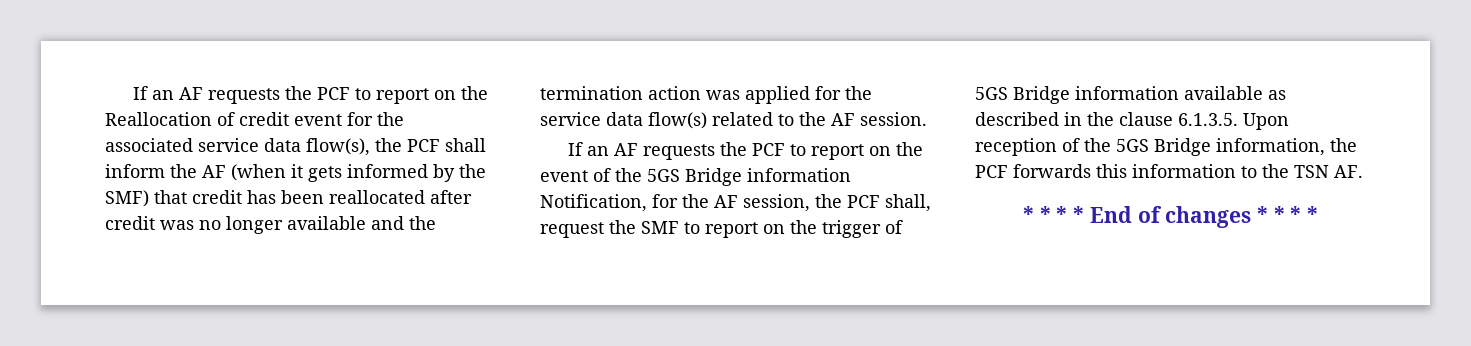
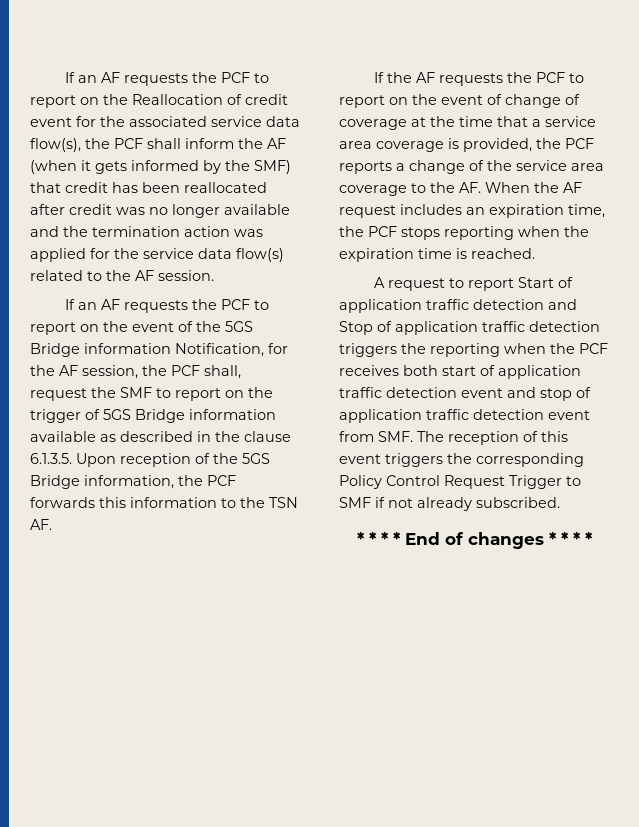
(1363, 171) none -> [374,72,585,86] [339,94,580,108] [339,116,596,130] [339,138,594,152] [339,160,604,174] [339,182,582,196] [339,204,605,218] [339,226,589,240] [339,248,535,262] [374,277,574,291] [339,299,577,313] [339,321,600,335] [339,343,608,357] [339,365,581,379] [339,387,591,401] [339,409,590,423] [339,431,568,445] [339,453,584,467] [339,475,581,489] [339,497,560,511] // If the AF requests the PCF to report on the event of change of coverage at the time that a service area coverage is provided, the PCF reports a change of the service area coverage to the AF. When the AF request includes an expiration time, the PCF stops reporting when the expiration time is reached. // A request to report Start of application traffic detection and Stop of application traffic detection triggers the reporting when the PCF receives both start of application traffic detection event and stop of application traffic detection event from SMF. The reception of this event triggers the corresponding Policy Control Request Trigger to SMF if not already subscribed.

